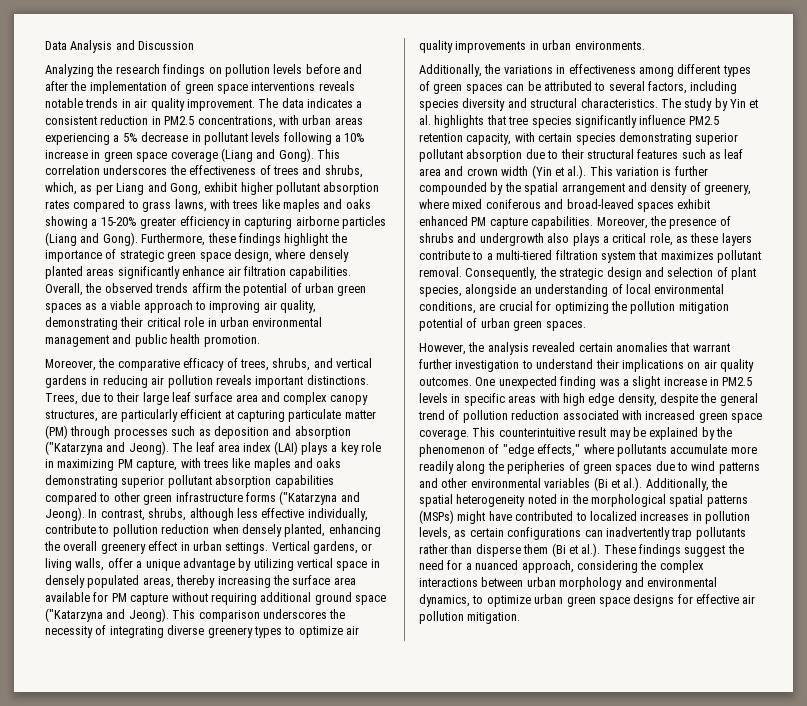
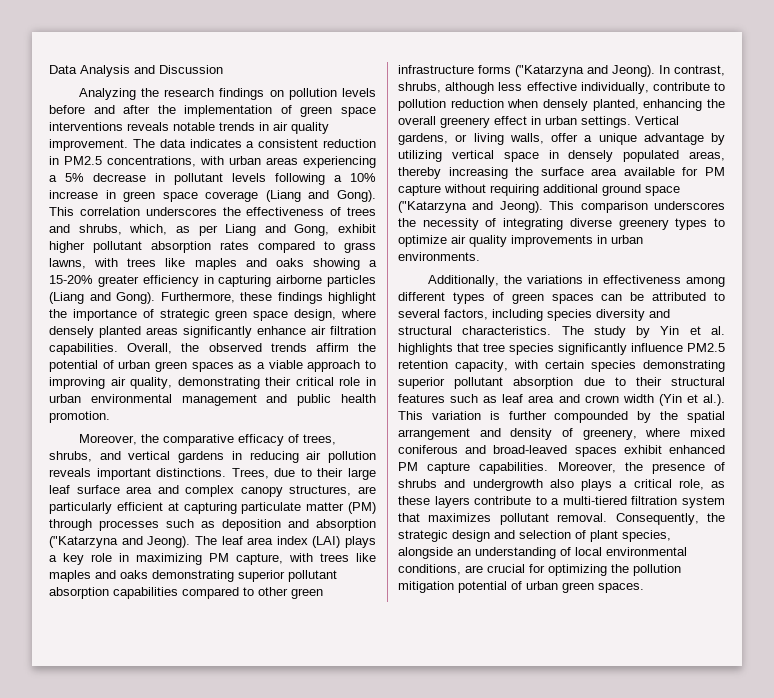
[419,342,730,355] [419,359,754,372] [419,376,753,389] [419,393,758,406] [418,410,762,423] [419,427,732,440] [419,444,757,457] [419,461,760,474] [419,477,727,491] [419,494,748,507] [419,510,750,524] [419,527,746,540] [419,543,744,557] [419,560,704,573] [419,577,717,590] [419,594,756,607] [419,611,521,624] // However, the analysis revealed certain anomalies that warrant further investigation to understand their implications on air quality outcomes. One unexpected finding was a slight increase in PM2.5 levels in specific areas with high edge density, despite the general trend of pollution reduction associated with increased green space coverage. This counterintuitive result may be explained by the phenomenon of "edge effects," where pollutants accumulate more readily along the peripheries of green spaces due to wind patterns and other environmental variables (Bi et al.). Additionally, the spatial heterogeneity noted in the morphological spatial patterns (MSPs) might have contributed to localized increases in pollution levels, as certain configurations can inadvertently trap pollutants rather than disperse them (Bi et al.). These findings suggest the need for a nuanced approach, considering the complex interactions between urban morphology and environmental dynamics, to optimize urban green space designs for effective air pollution mitigation. -> (644, 588) none

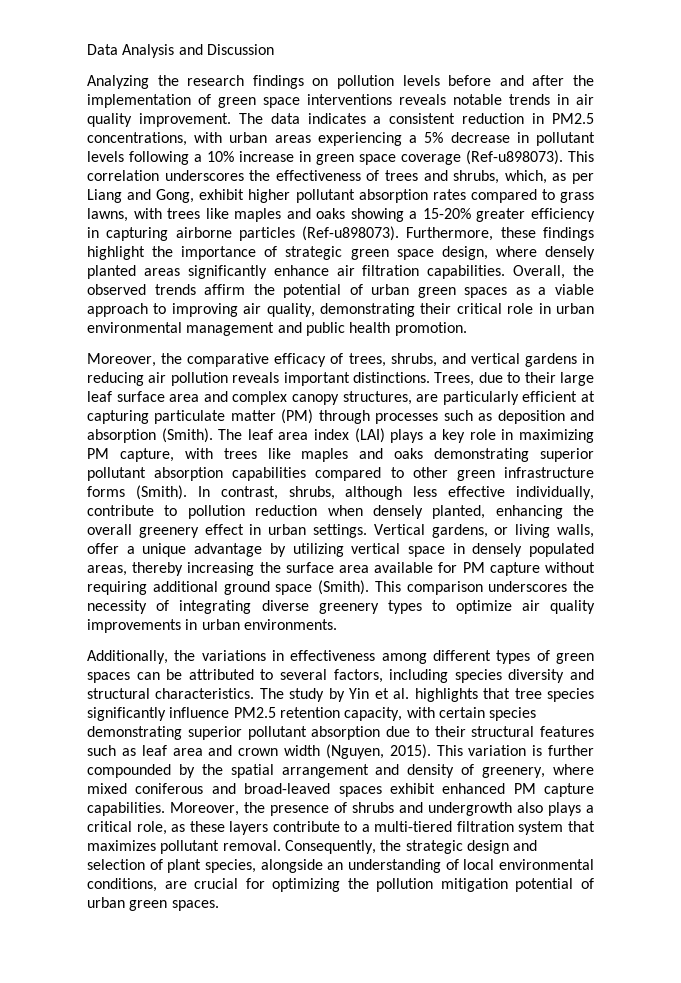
[265,190,376,202] (Liang and Gong). -> [466,150,563,165] (Ref-u898073).
[49,292,155,304] (Liang and Gong). -> [302,226,400,241] (Ref-u898073).
[49,536,191,548] ("Katarzyna and Jeong). -> [161,428,213,443] (Smith).
[515,65,655,77] ("Katarzyna and Jeong). -> [135,485,187,500] (Smith).
[398,201,543,213] ("Katarzyna and Jeong). -> [318,580,369,595] (Smith).
[658,394,725,406] (Yin et al.). -> [325,744,431,759] (Nguyen, 2015).

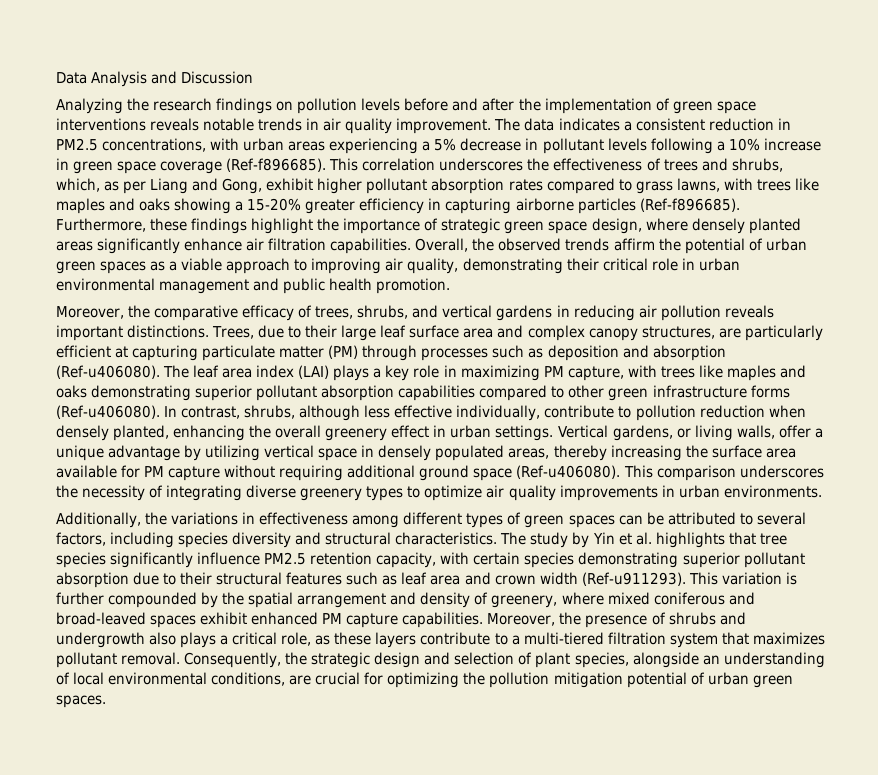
[466,150,563,165] (Ref-u898073). -> [226,158,327,172] (Ref-f896685).
[302,226,400,241] (Ref-u898073). -> [639,198,740,212] (Ref-f896685).
[161,428,213,443] (Smith). -> [56,365,160,379] (Ref-u406080).
[135,485,187,500] (Smith). -> [56,405,160,419] (Ref-u406080).
[318,580,369,595] (Smith). -> [516,465,621,479] (Ref-u406080).
[325,744,431,759] (Nguyen, 2015). -> [581,572,686,586] (Ref-u911293).

